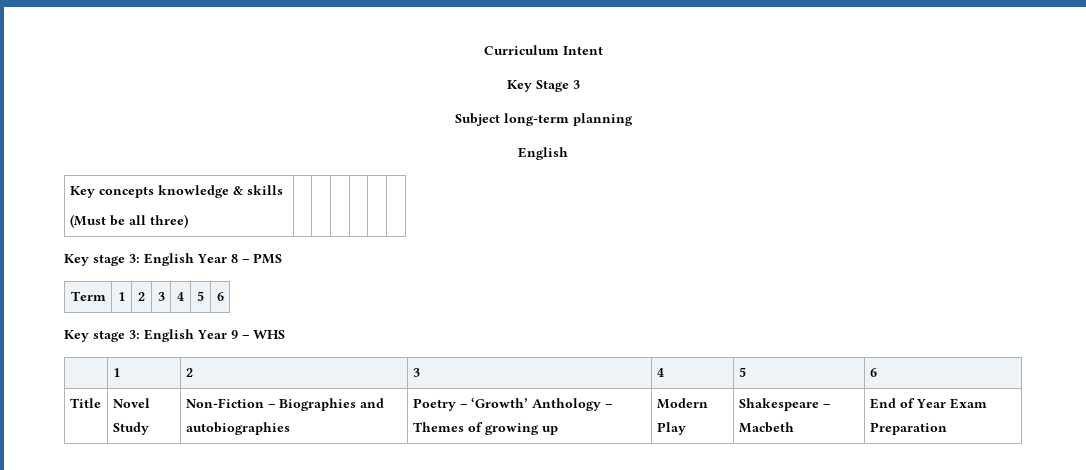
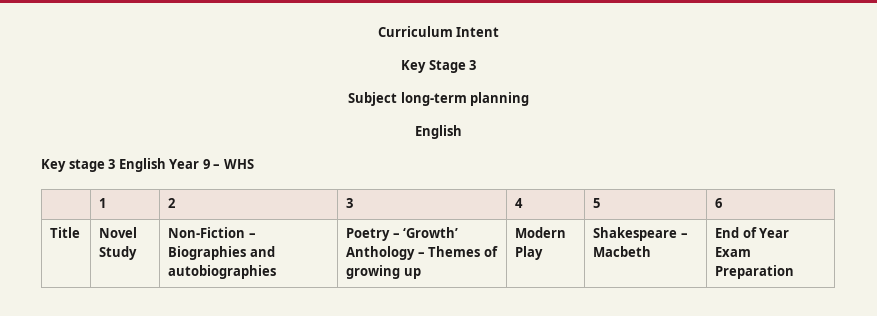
[69,185,283,198] [69,214,188,228] [64,253,282,266] [70,291,106,301] [118,292,125,301] [138,292,145,301] [157,292,165,301] [177,292,184,301] [197,291,204,301] [216,292,224,301] [64,330,140,342] // Key concepts knowledge & skills // (Must be all three) | | | | | | // Key stage 3: English Year 8 – PMS // Term | 1 | 2 | 3 | 4 | 5 | 6 // Key stage 3: -> [41,159,116,172] // Key stage 3

